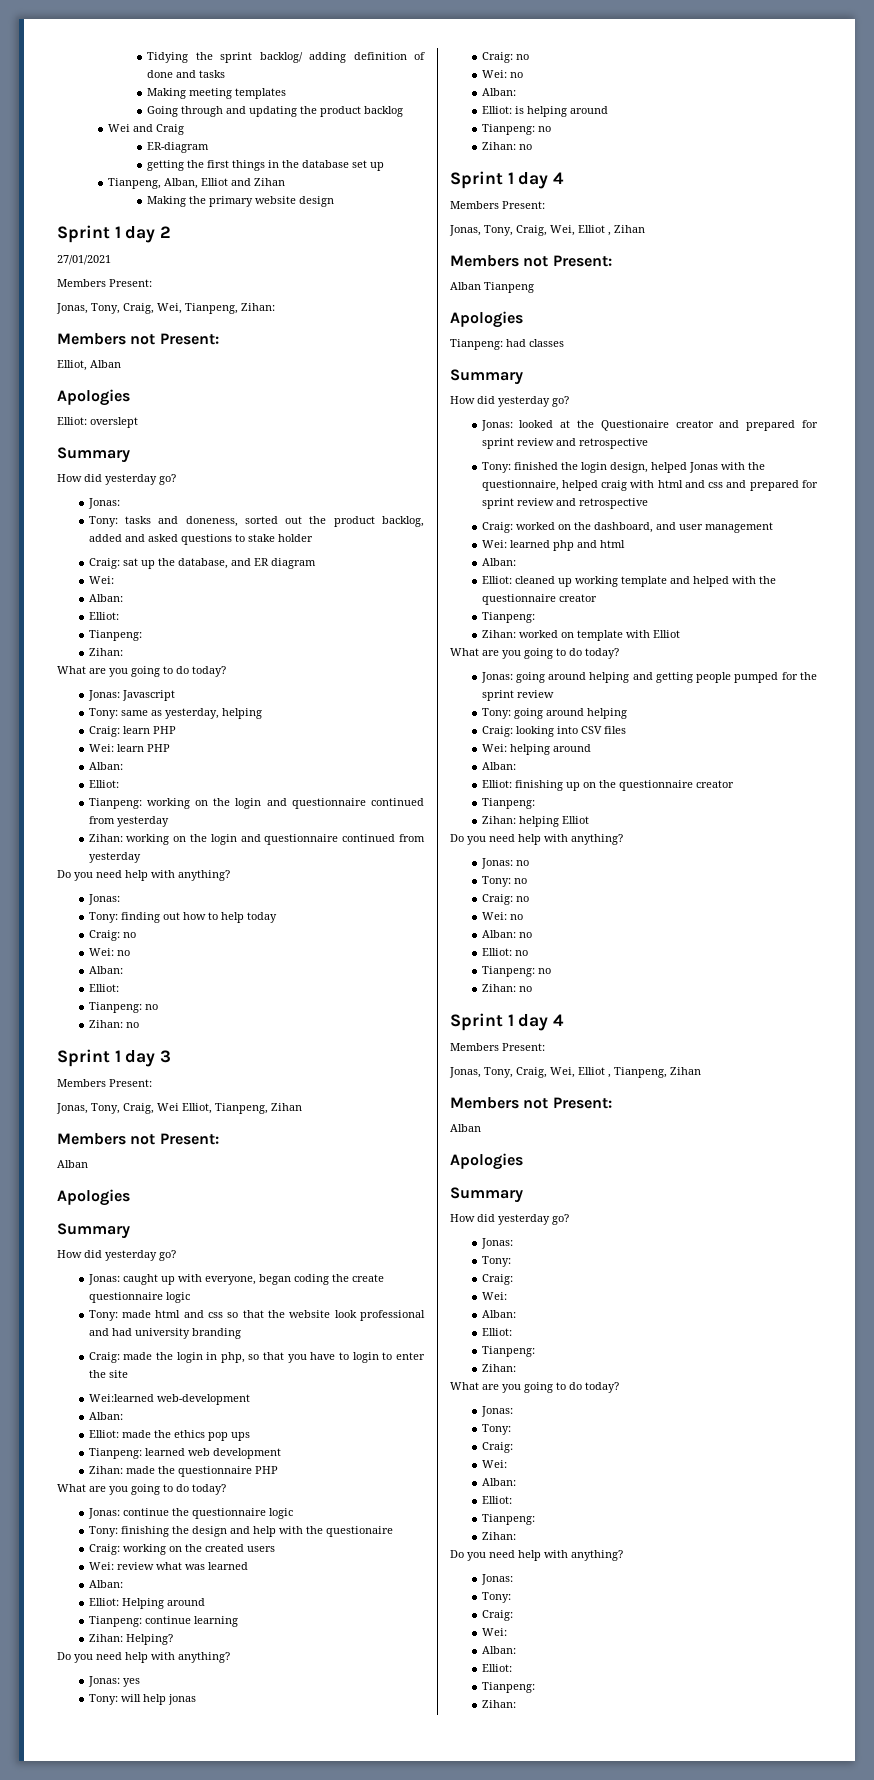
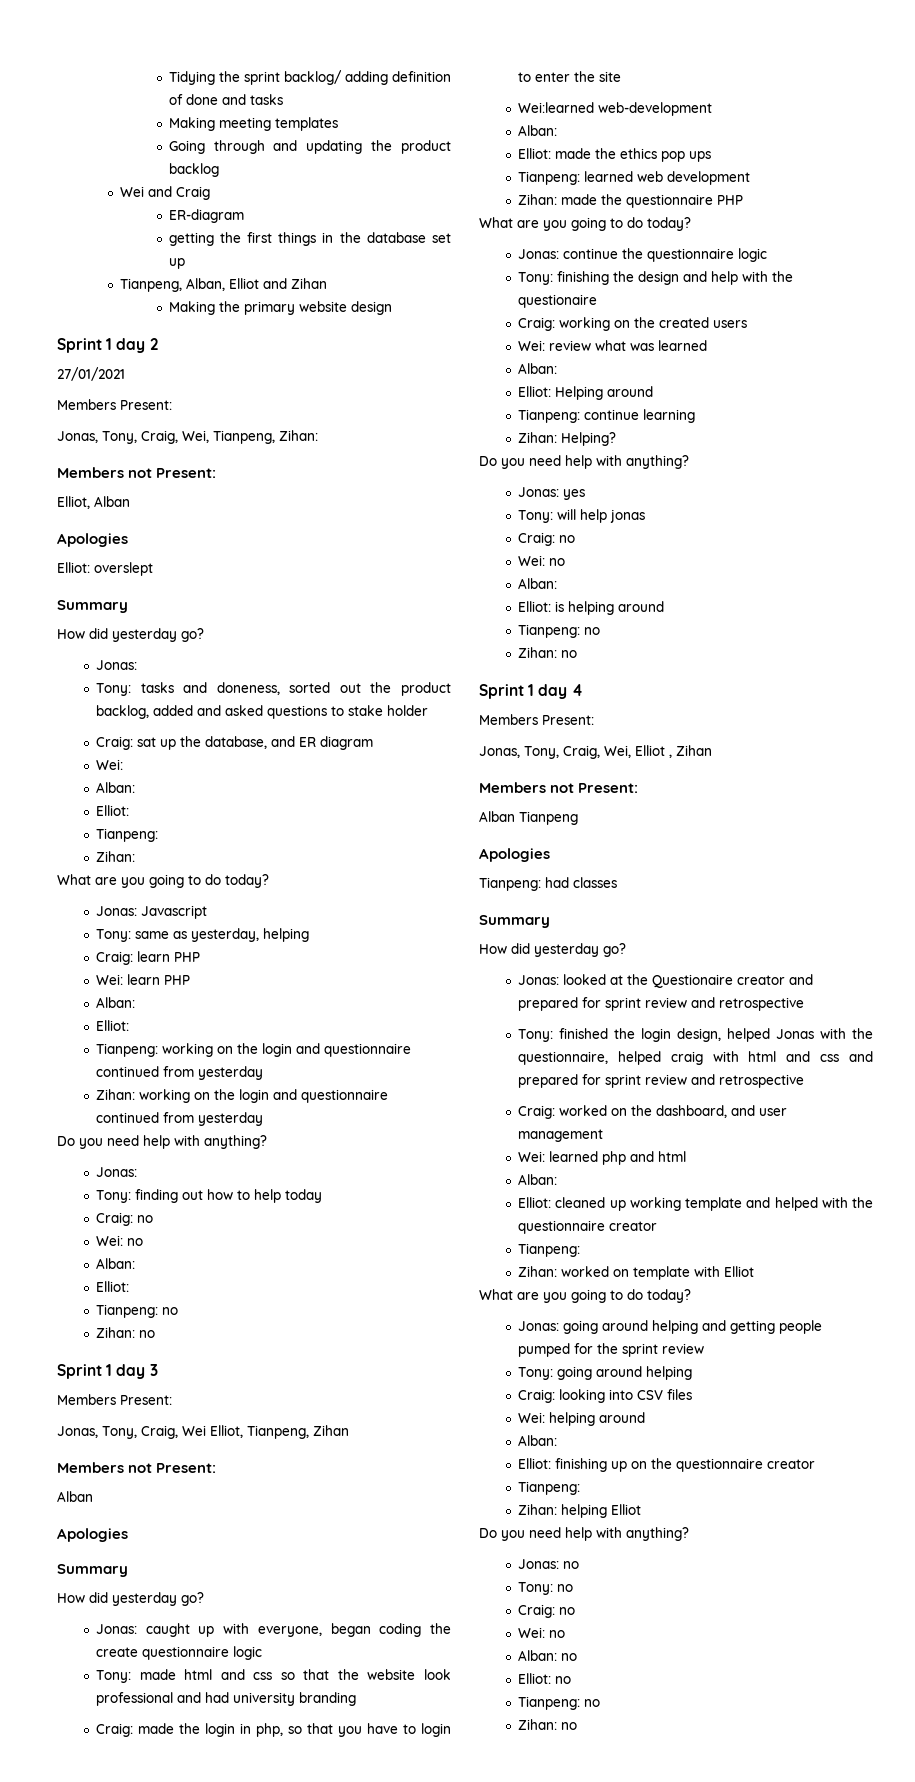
[450,1013,565,1031] [450,1043,545,1051] [449,1067,701,1078] [450,1097,612,1109] [450,1124,481,1132] [450,1153,523,1170] [450,1187,523,1203] [450,1214,569,1225] [480,1238,513,1249] [481,1256,511,1267] [481,1274,513,1285] [481,1292,507,1300] [481,1310,516,1318] [481,1328,512,1336] [481,1346,535,1357] [481,1364,516,1372] [450,1382,619,1393] [480,1406,513,1417] [481,1424,511,1435] [481,1442,513,1453] [481,1460,507,1468] [481,1478,516,1486] [481,1496,512,1504] [481,1514,535,1525] [481,1532,516,1540] [450,1550,623,1561] [480,1574,513,1585] [481,1592,511,1603] [481,1610,513,1621] [481,1628,507,1636] [481,1646,516,1654] [481,1664,512,1672] [481,1682,535,1693] [481,1700,516,1708] // Sprint 1 day 4 // Members Present: // Jonas, Tony, Craig, Wei, Elliot , Tianpeng, Zihan // Members not Present: // Alban // Apologies // Summary // How did yesterday go? // Jonas: // Tony: // Craig: // Wei: // Alban: // Elliot: // Tianpeng: // Zihan: // What are you going to do today? // Jonas: // Tony: // Craig: // Wei: // Alban: // Elliot: // Tianpeng: // Zihan: // Do you need help with anything? // Jonas: // Tony: // Craig: // Wei: // Alban: // Elliot: // Tianpeng: // Zihan: -> (578, 1726) none

